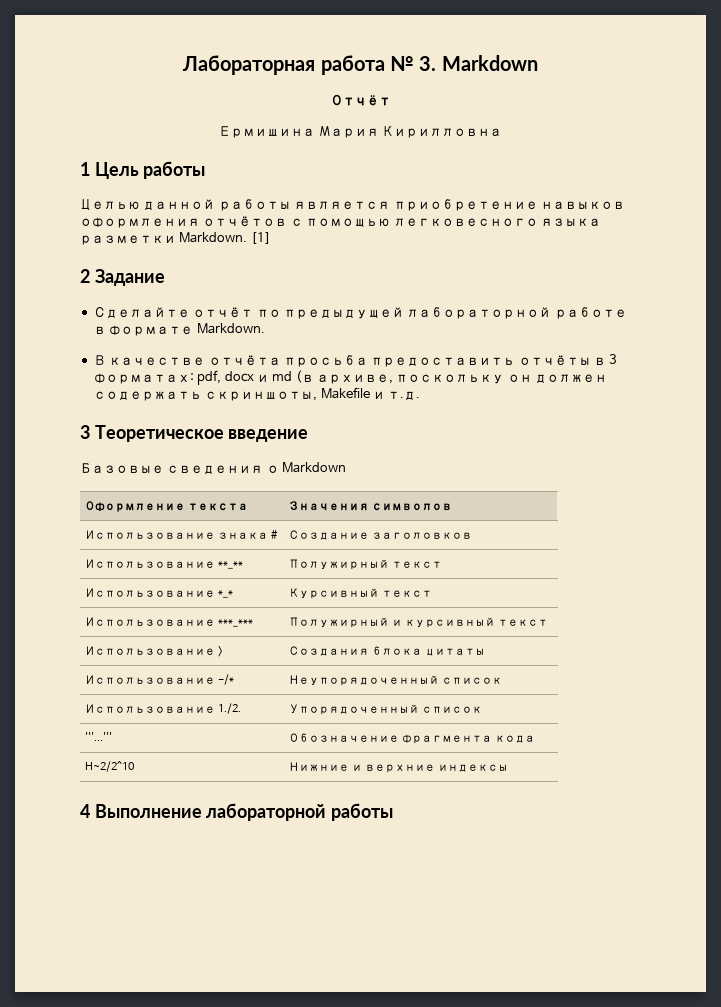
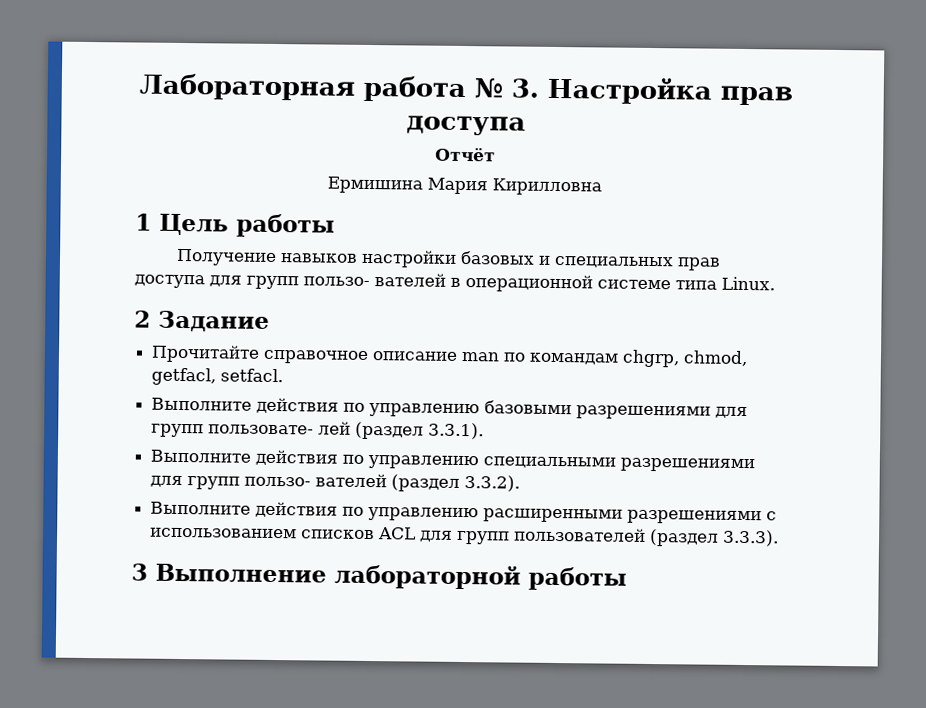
[441,55,538,71] Markdown -> [546,76,793,106] [405,115,526,136] Настройка прав доступа
[80,199,625,211] [80,216,601,228] [80,232,271,245] [80,269,165,286] [93,307,627,319] [93,323,265,336] [93,354,618,367] [93,370,608,385] [93,387,421,401] [80,425,309,442] [80,462,347,474] [85,501,249,512] [289,501,453,511] [85,530,278,539] [289,530,473,540] [85,559,244,569] [289,559,443,570] [85,588,234,598] [289,588,433,599] [85,617,254,627] [289,617,548,628] [85,646,224,657] [289,646,485,656] [85,674,235,685] [289,675,503,686] [85,703,242,714] [289,704,483,715] [85,732,113,741] [289,733,535,744] [85,761,135,772] [289,762,508,773] [80,804,90,818] Целью данной работы является приобретение навыков оформления отчётов с помощью легковесного языка разметки Markdown. [1] // 2 Задание // Сделайте отчёт по предыдущей лабораторной работе в формате Markdown. // В качестве отчёта просьба предоставить отчёты в 3 форматах: pdf, docx и md (в архиве, поскольку он должен содержать скриншоты, Makefile и т.д. // 3 Теоретическое введение // Базовые сведения о Markdown // Оформление текста | Значения символов // Использование знака # | Создание заголовков // Использование **_** | Полужирный текст // Использование *_* | Курсивный текст // Использование ***_*** | Полужирный и курсивный текст // Использование > | Создания блока цитаты // Использование -/* | Неупорядоченный список // Использование 1./2. | Упорядоченный список // '''...''' | Обозначение фрагмента кода // H~2/2^10 | Нижние и верхние индексы // 4 -> [176,248,722,271] [134,273,775,293] [134,310,270,333] [151,344,749,368] [151,367,284,386] [151,397,749,420] [151,421,485,440] [150,449,756,473] [150,473,521,492] [150,501,778,525] [150,527,780,547] [131,563,148,581] Получение навыков настройки базовых и специальных прав доступа для групп пользо- вателей в операционной системе типа Linux. // 2 Задание // Прочитайте справочное описание man по командам chgrp, chmod, getfacl, setfacl. // Выполните действия по управлению базовыми разрешениями для групп пользовате- лей (раздел 3.3.1). // Выполните действия по управлению специальными разрешениями для групп пользо- вателей (раздел 3.3.2). // Выполните действия по управлению расширенными разрешениями с использованием списков ACL для групп пользователей (раздел 3.3.3). // 3

